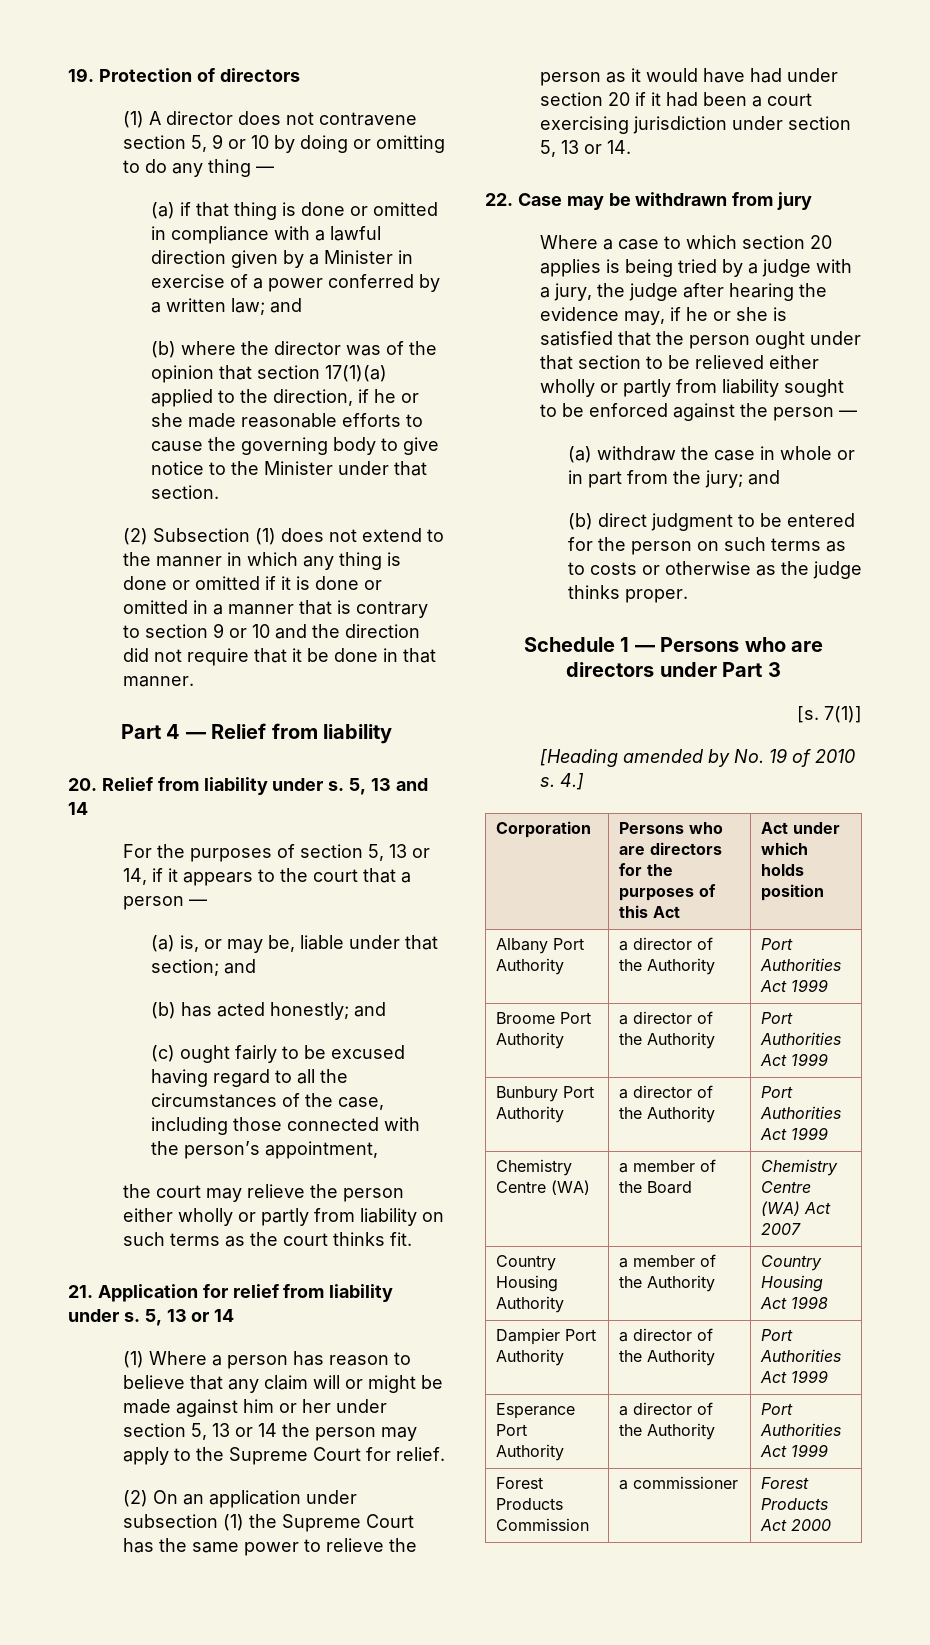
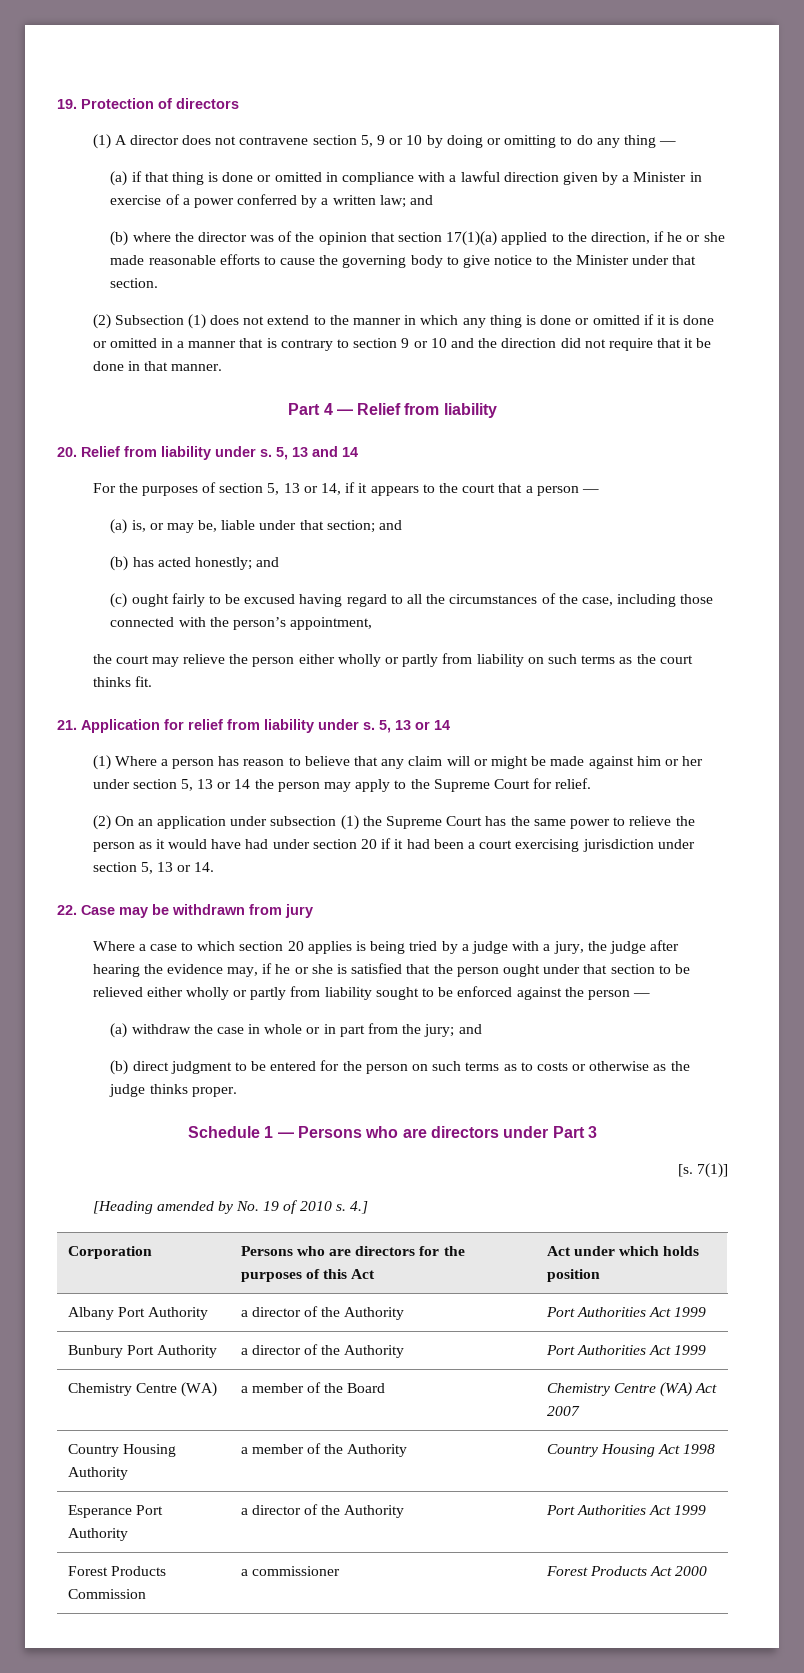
[496,1012,592,1024] [496,1032,565,1049] [619,1011,714,1025] [619,1032,716,1049] [761,1012,794,1024] [760,1032,842,1045] [760,1053,829,1066] // Broome Port Authority | a director of the Authority | Port Authorities Act 1999 -> (707, 1312) none
[496,1328,597,1345] [496,1349,565,1366] [619,1328,714,1342] [619,1349,716,1366] [761,1329,794,1341] [760,1349,842,1362] [760,1370,829,1383] // Dampier Port Authority | a director of the Authority | Port Authorities Act 1999 -> (716, 1449) none

